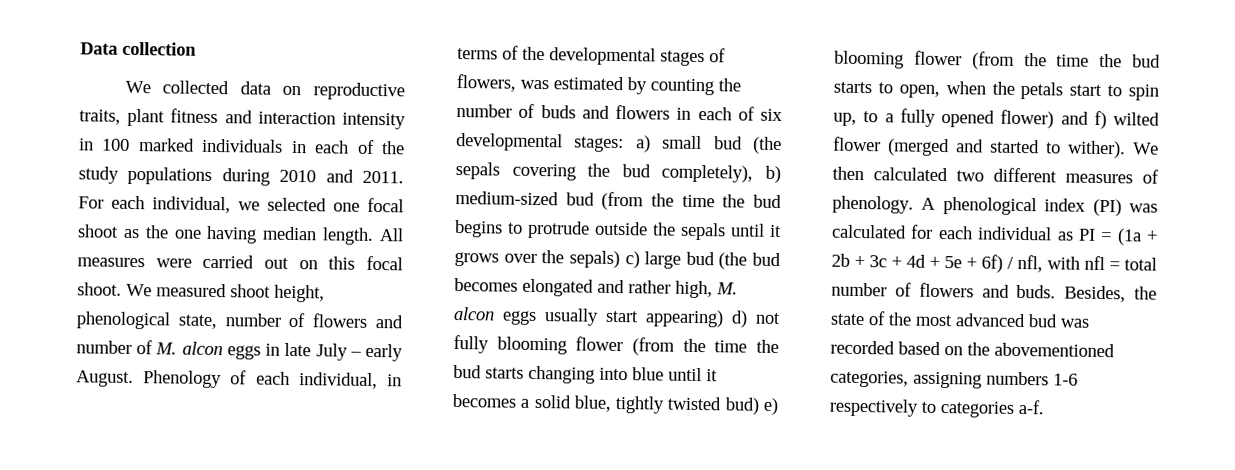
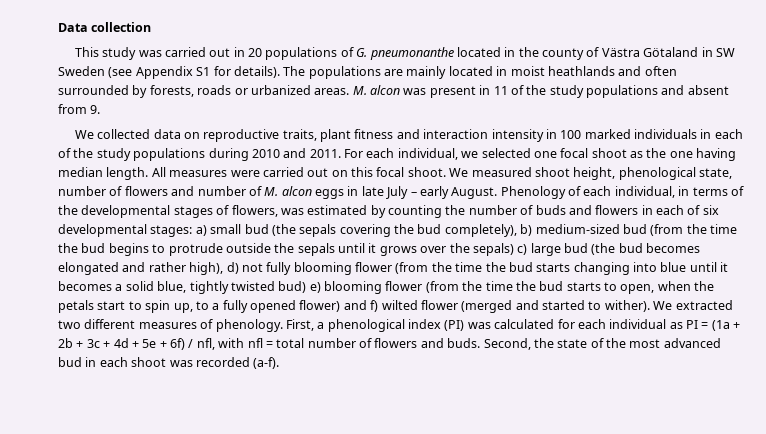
(197, 48) none -> [74,47,735,60] [58,66,677,79] [58,85,729,98] [58,104,101,114] // This study was carried out in 20 populations of G. pneumonanthe located in the county of Västra Götaland in SW Sweden (see Appendix S1 for details). The populations are mainly located in moist heathlands and often surrounded by forests, roads or urbanized areas. M. alcon was present in 11 of the study populations and absent from 9.
[675,280,738,299] [453,306,724,328] high, M. alcon eggs usually start appearing) -> [189,262,224,275] high),
[832,166,948,182] then calculated -> [675,300,733,310] extracted
[921,197,937,210] A -> [285,319,325,331] First, a
[1064,285,1127,303] Besides, -> [483,338,531,350] Second,
[1060,318,1089,328] [830,340,1115,358] [830,370,1078,389] [829,398,1044,418] was recorded based on the abovementioned categories, assigning numbers 1-6 respectively to categories a-f. -> [85,357,280,369] in each shoot was recorded (a-f).

